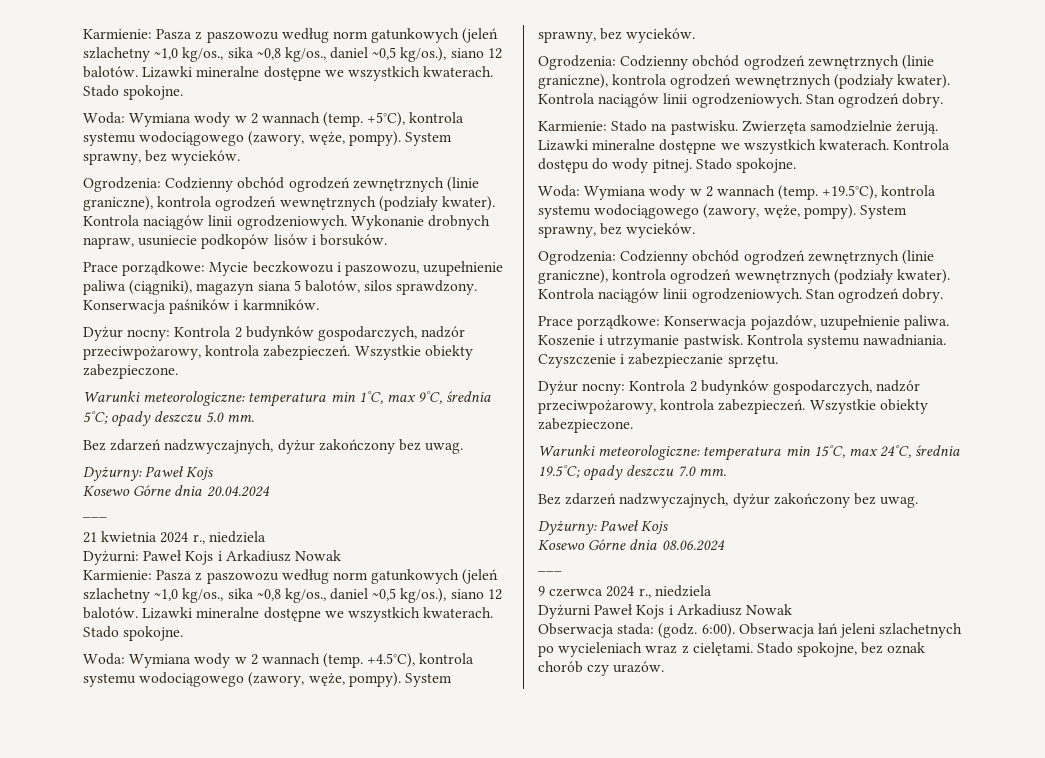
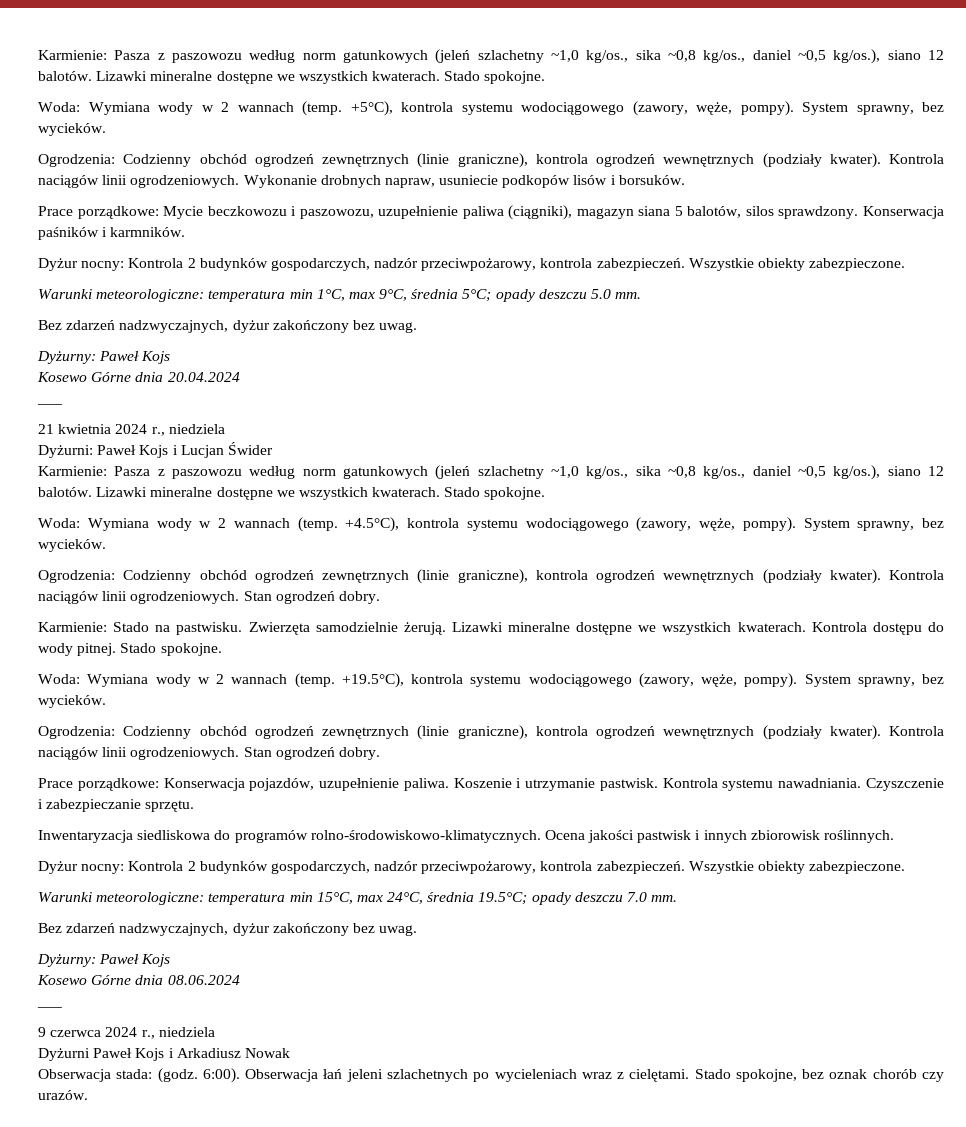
[225,550,341,562] Arkadiusz Nowak -> [180,442,273,458] Lucjan Świder
(778, 361) none -> [38,830,895,843] // Inwentaryzacja siedliskowa do programów rolno-środowiskowo-klimatycznych. Ocena jakości pastwisk i innych zbiorowisk roślinnych.

